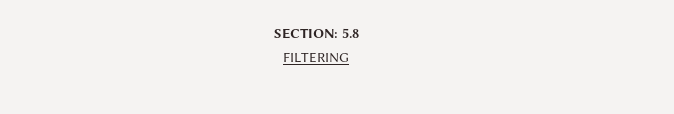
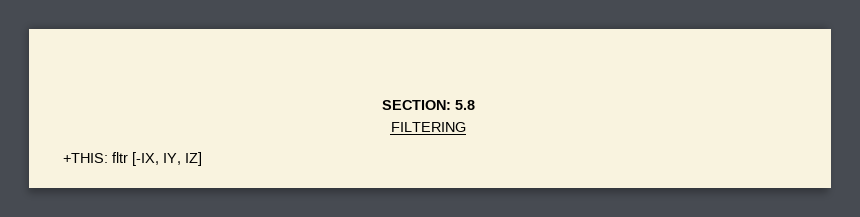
(349, 57) none -> [63,152,202,166] // +THIS: fltr [-IX, IY, IZ]

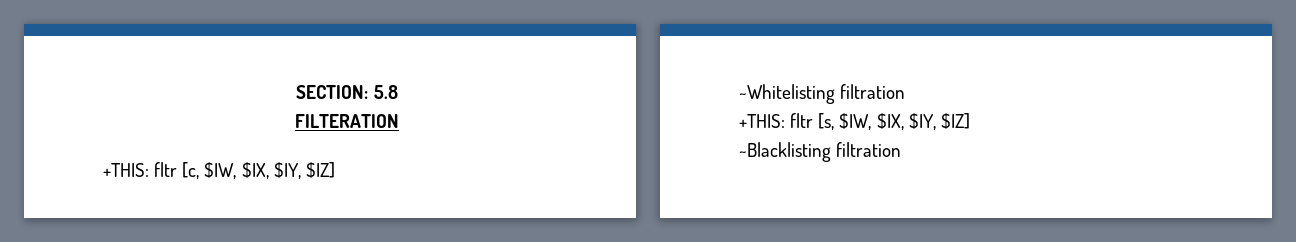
[390,122,466,132] [63,152,202,166] FILTERING // +THIS: fltr [-IX, IY, IZ] -> [295,114,400,128] [103,162,335,179] [739,84,906,104] [739,113,970,130] [739,142,902,162] FILTERATION // +THIS: fltr [c, $IW, $IX, $IY, $IZ] // ~Whitelisting filtration // +THIS: fltr [s, $IW, $IX, $IY, $IZ] // ~Blacklisting filtration

